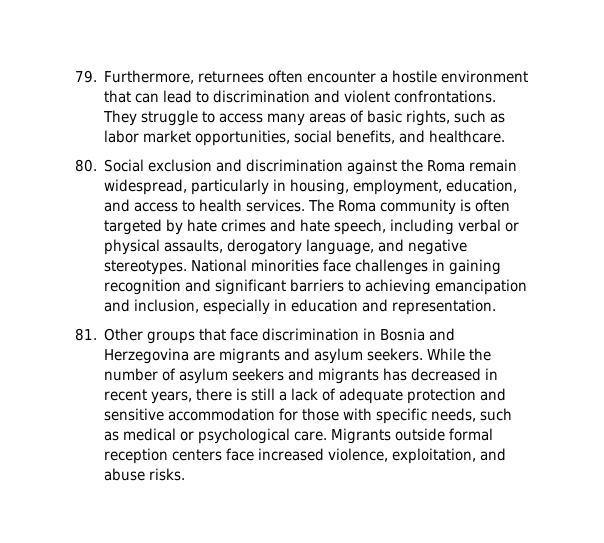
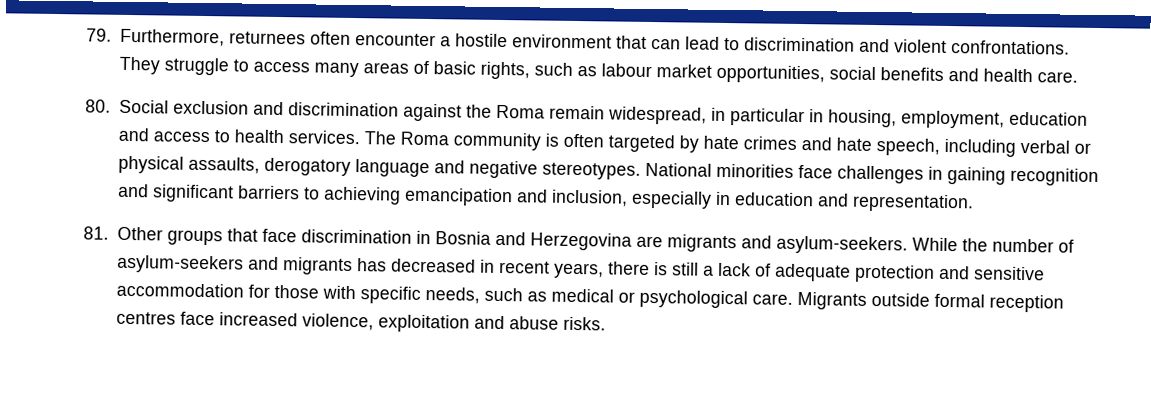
[104,130,140,143] labor -> [600,63,652,78] labour
[336,130,506,144] benefits, and healthcare. -> [879,67,1078,83] benefits and health care.
[191,179,270,195] particularly -> [710,107,805,127] in particular
[446,179,518,193] education, -> [1008,111,1088,126] education
[306,239,375,255] language, -> [354,159,430,178] language
[314,348,424,364] asylum seekers. -> [775,235,908,255] asylum-seekers.
[179,368,285,384] asylum seekers -> [116,254,244,274] asylum-seekers
[172,449,223,461] centers -> [115,311,176,325] centres
[392,448,477,464] exploitation, -> [377,314,470,333] exploitation

